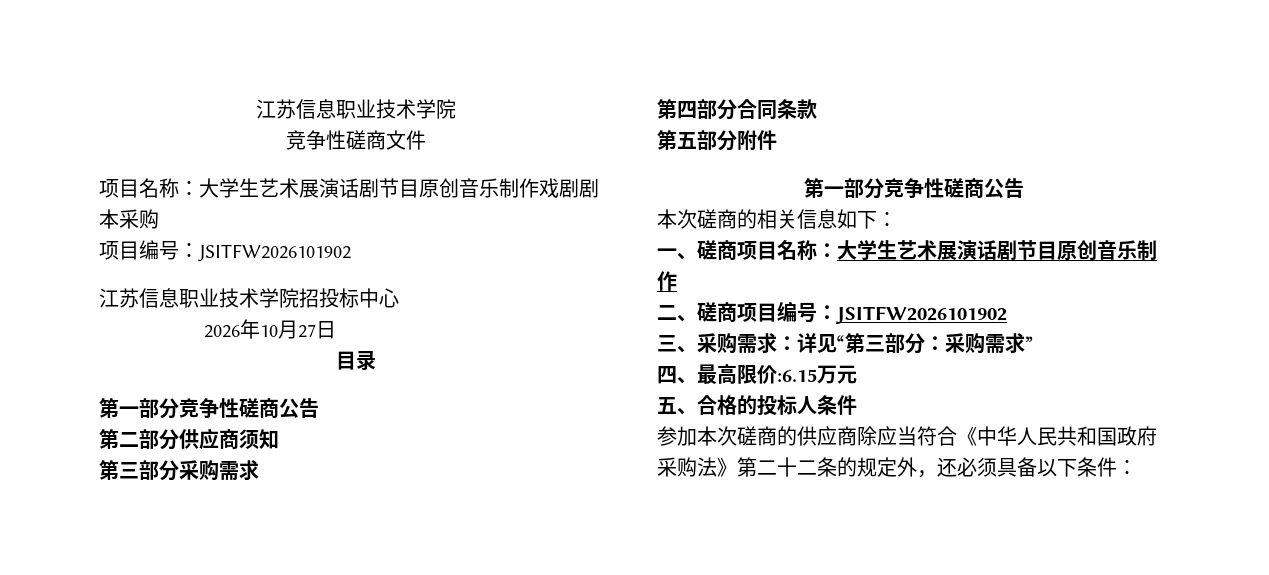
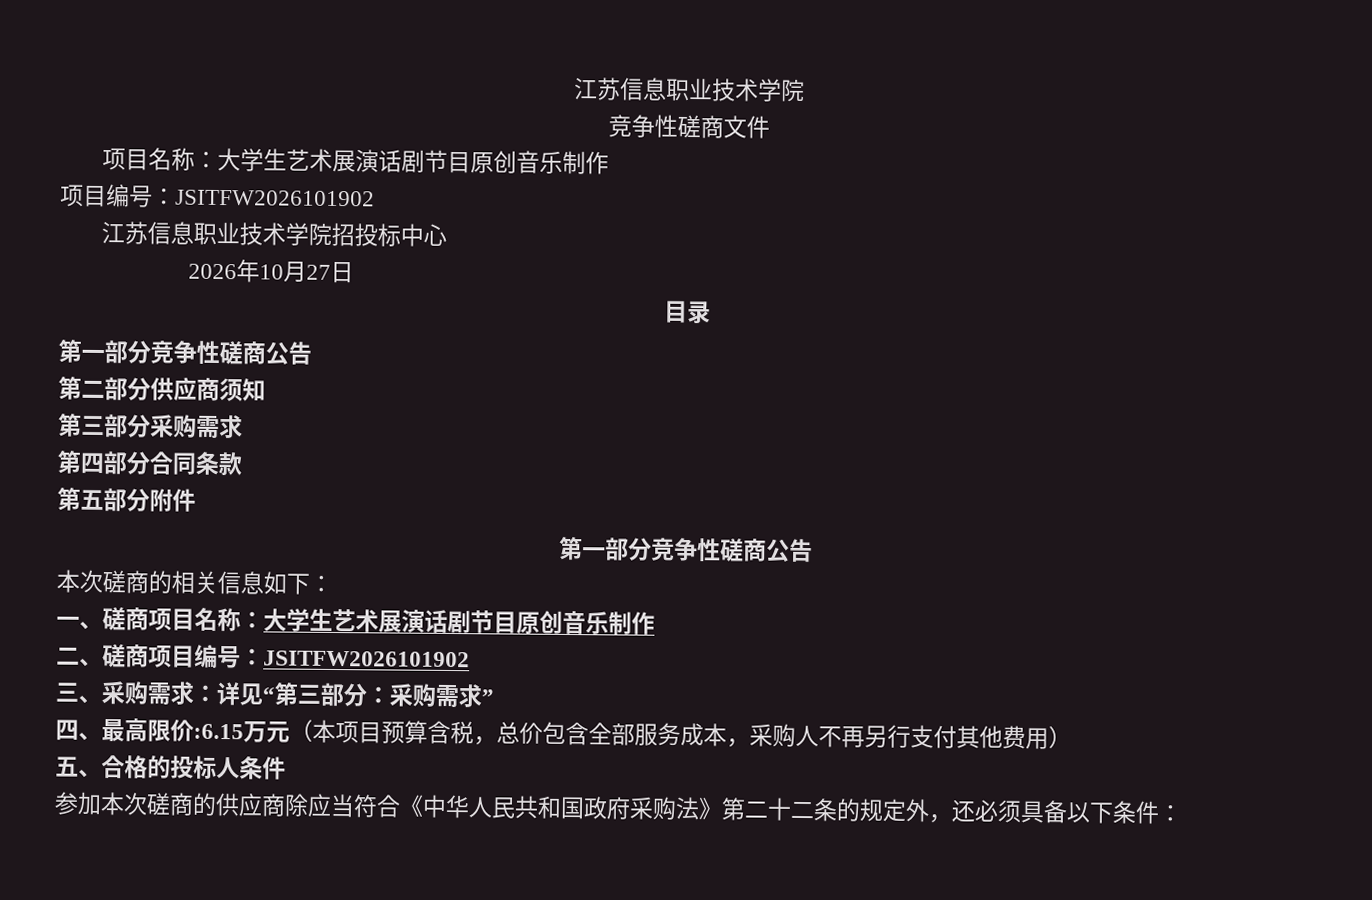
[539,178,599,198] [99,209,159,229] 戏剧剧本采购 -> (610, 163) none
(857, 374) none -> [289,719,1072,750] （本项目预算含税，总价包含全部服务成本，采购人不再另行支付其他费用）

